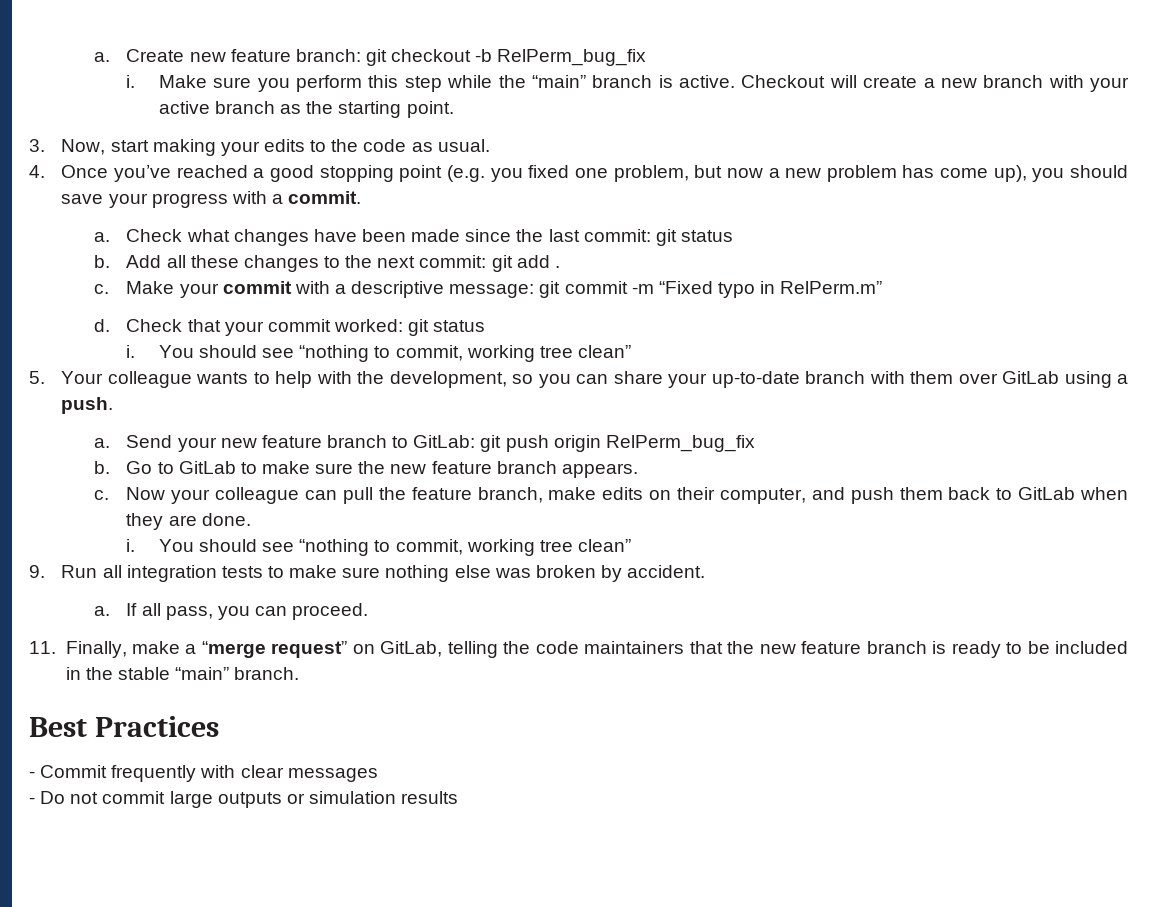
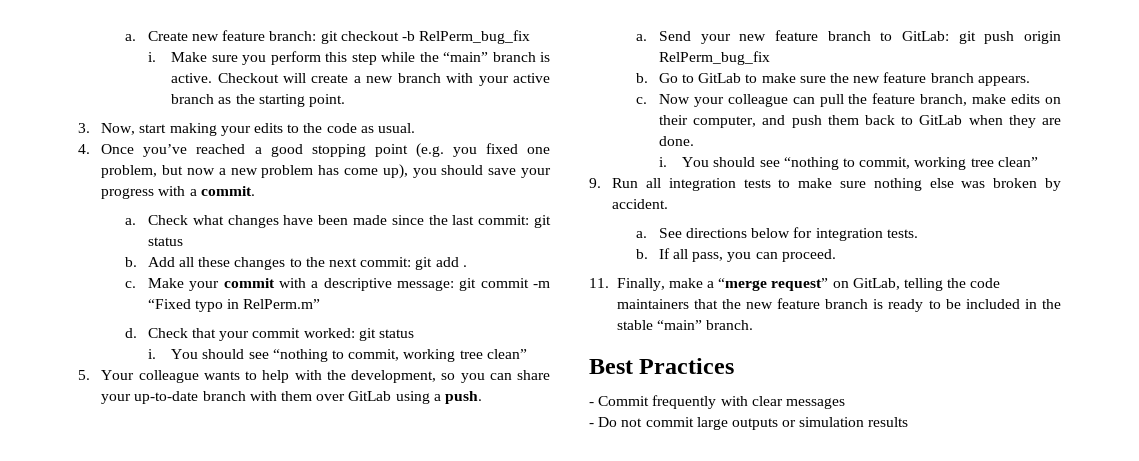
(110, 611) none -> [658,227,918,241] [635,249,648,259] See directions below for integration tests. // b.

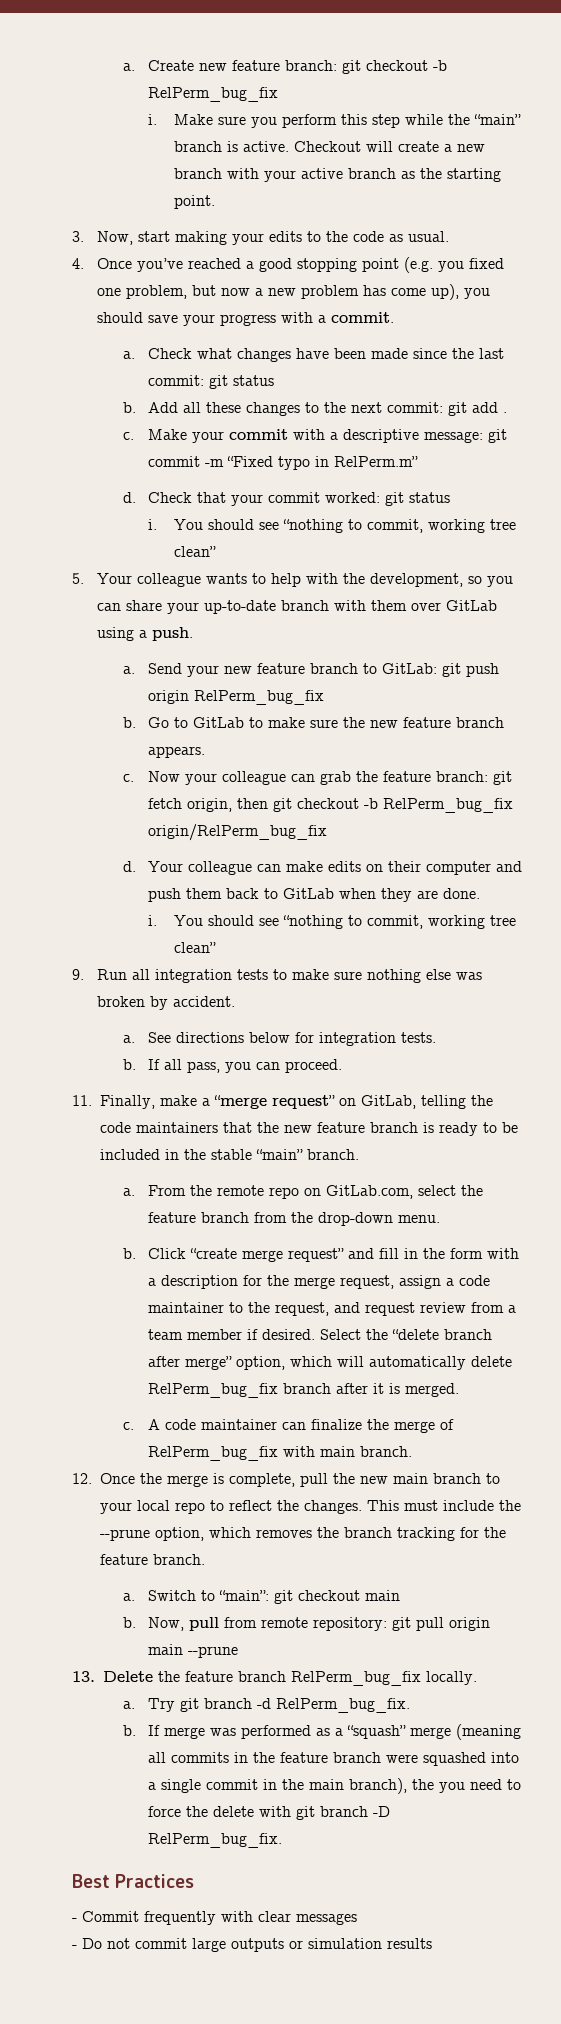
[819,93,968,107] pull the feature branch, -> [320,771,513,785] [148,798,514,813] [148,824,328,841] [122,861,282,875] grab the feature branch: git fetch origin, then git checkout -b RelPerm_bug_fix origin/RelPerm_bug_fix // d. Your colleague can
[693,116,757,128] computer, -> [426,861,492,875] computer
(754, 325) none -> [122,1185,484,1199] [148,1212,441,1226] [122,1248,520,1262] [148,1275,491,1289] [148,1302,517,1316] [148,1329,493,1340] [148,1356,513,1370] [148,1383,460,1398] [122,1419,455,1433] [148,1446,413,1461] [72,1473,500,1487] [100,1500,521,1514] [100,1527,506,1541] [100,1554,205,1565] [122,1590,401,1604] [122,1617,491,1631] [148,1644,239,1658] [72,1671,477,1686] [122,1698,411,1713] [122,1724,522,1740] [148,1752,520,1766] [148,1778,522,1794] [148,1806,391,1820] [148,1833,283,1848] // a. From the remote repo on GitLab.com, select the feature branch from the drop-down menu. // b. Click “create merge request” and fill in the form with a description for the merge request, assign a code maintainer to the request, and request review from a team member if desired. Select the “delete branch after merge” option, which will automatically delete RelPerm_bug_fix branch after it is merged. // c. A code maintainer can finalize the merge of RelPerm_bug_fix with main branch. // 12. Once the merge is complete, pull the new main branch to your local repo to reflect the changes. This must include the --prune option, which removes the branch tracking for the feature branch. // a. Switch to “main”: git checkout main // b. Now, pull from remote repository: git pull origin main --prune // 13. Delete the feature branch RelPerm_bug_fix locally. // a. Try git branch -d RelPerm_bug_fix. // b. If merge was performed as a “squash” merge (meaning all commits in the feature branch were squashed into a single commit in the main branch), the you need to force the delete with git branch -D RelPerm_bug_fix.

